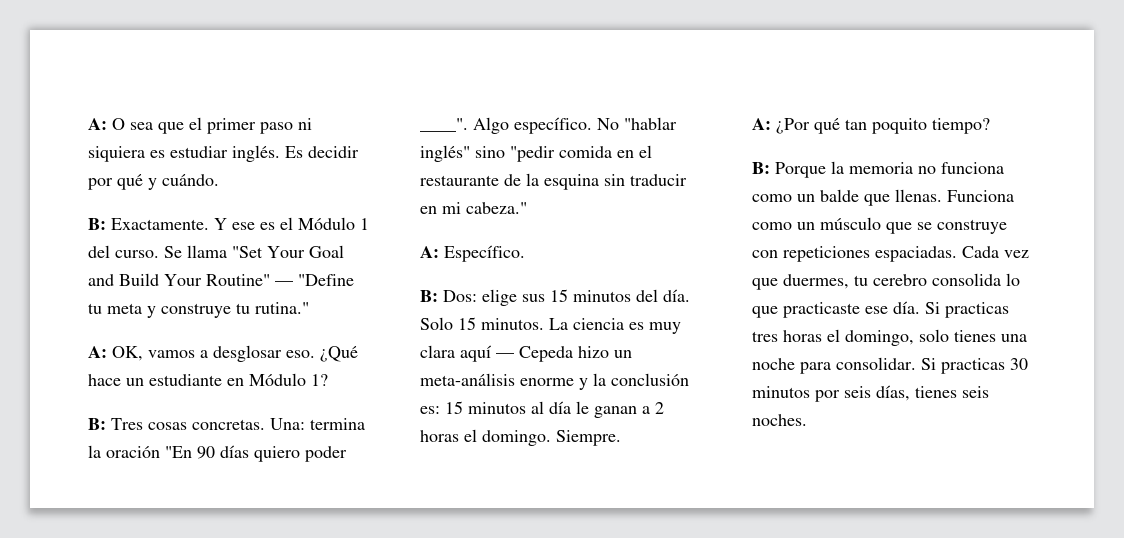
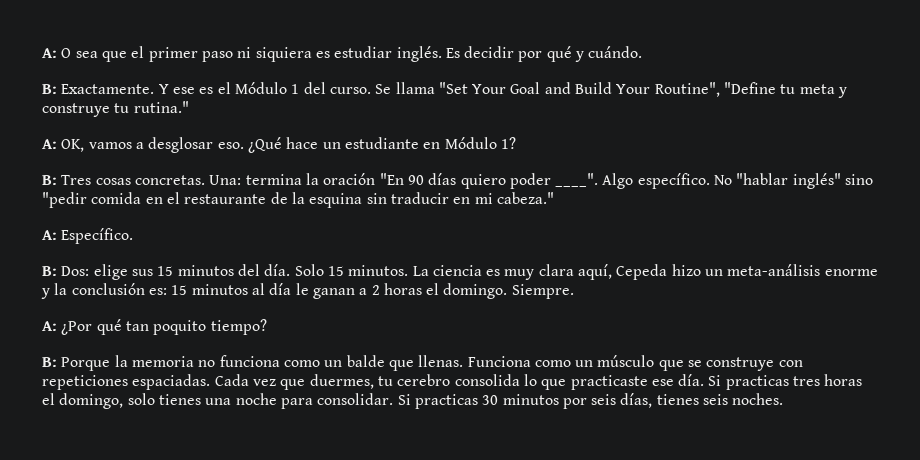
[206,274,293,286] Routine" — -> [654,82,720,97] Routine",
[460,345,514,362] aquí — -> [578,264,613,280] aquí,

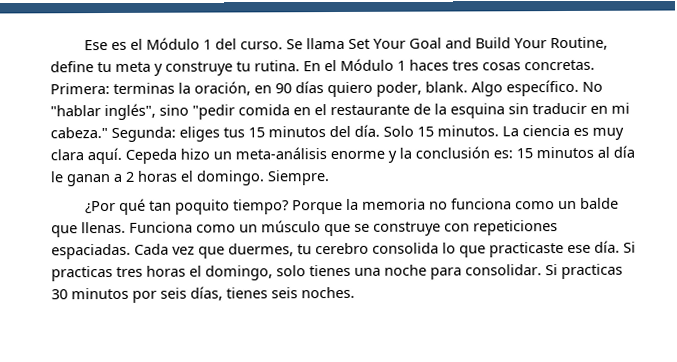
[42,46,643,62] [42,84,195,94] A: O sea que el primer paso ni siquiera es estudiar inglés. Es decidir por qué y cuándo. // B: Exactamente. Y ese -> [83,40,108,51] Ese
[438,82,468,94] "Set -> [347,38,370,49] Set
[654,82,777,97] Routine", "Define -> [549,36,608,51] [50,61,94,73] Routine, define
[133,101,189,113] [42,137,516,153] [42,173,404,185] rutina." // A: OK, vamos a desglosar eso. ¿Qué hace un estudiante en Módulo 1? // B: Tres cosas concretas. Una: termina la oración "En -> [254,58,595,72] [50,81,272,96] rutina. En el Módulo 1 haces tres cosas concretas. Primera: terminas la oración, en
[509,173,599,189] poder ____". -> [376,81,468,97] poder, blank.
[792,173,841,189] inglés" -> [104,103,156,121] inglés",
[42,228,134,244] [42,264,153,280] // A: Específico. // B: Dos: elige sus -> [111,126,245,142] Segunda: eliges tus
[578,264,613,280] aquí, -> [87,147,122,165] aquí.
[42,321,57,331] A: -> (330, 178) none
[42,357,57,367] // B: -> (289, 207) none

